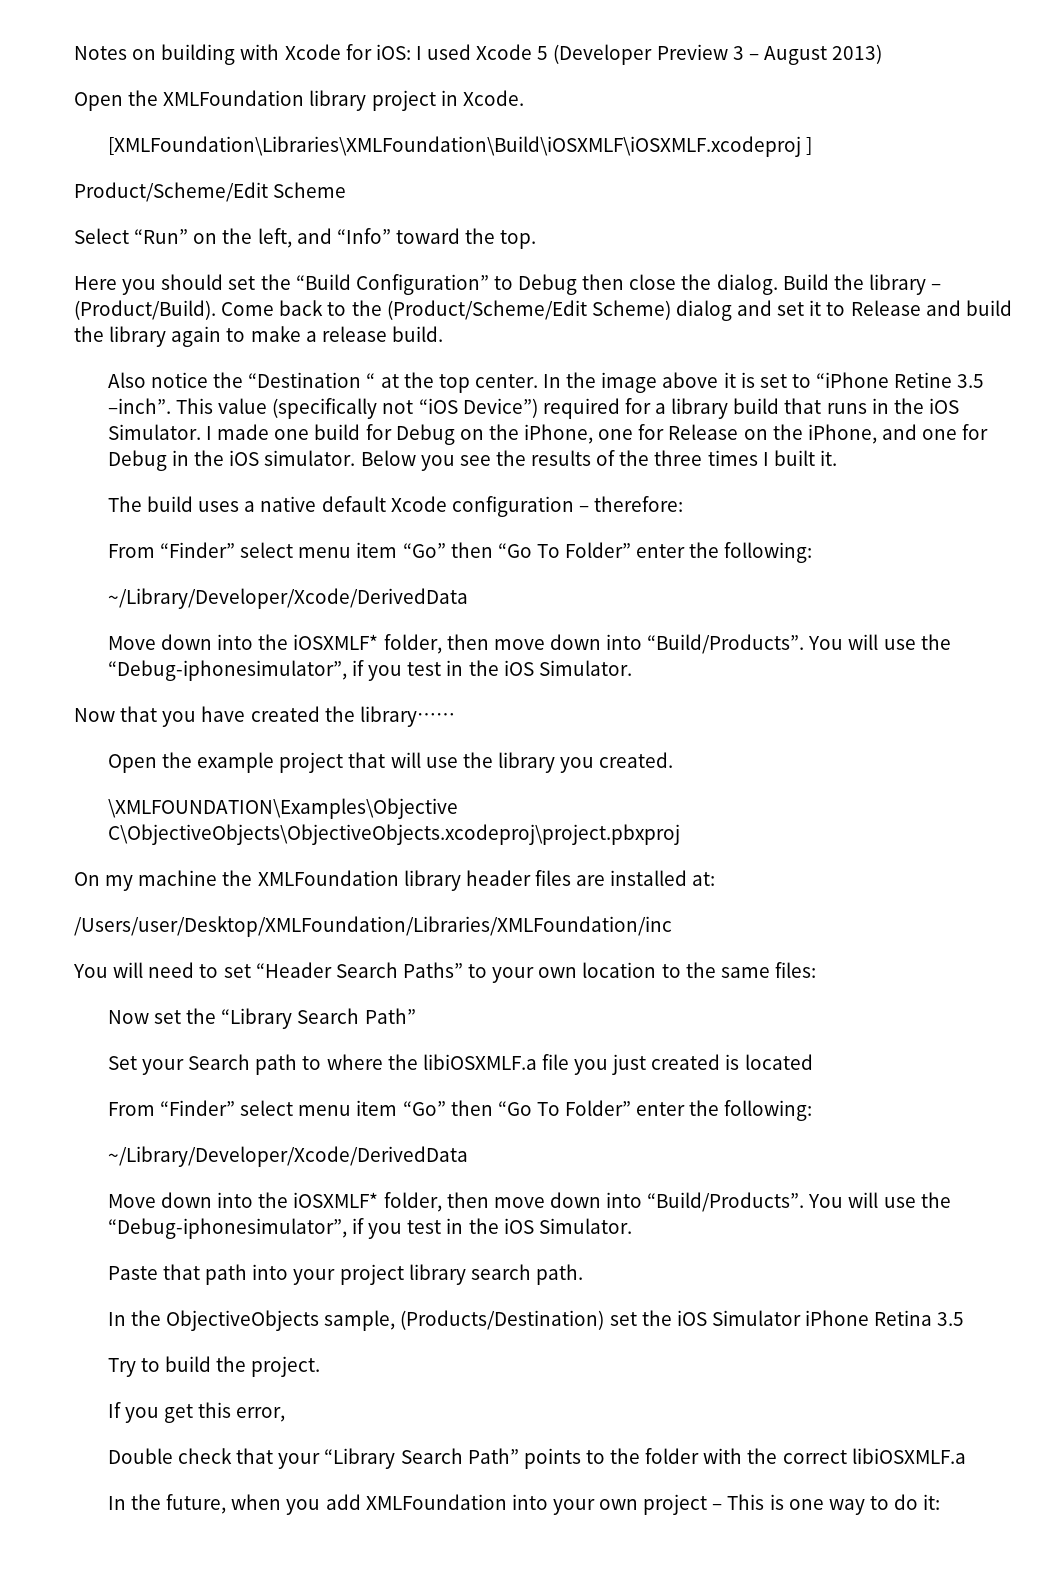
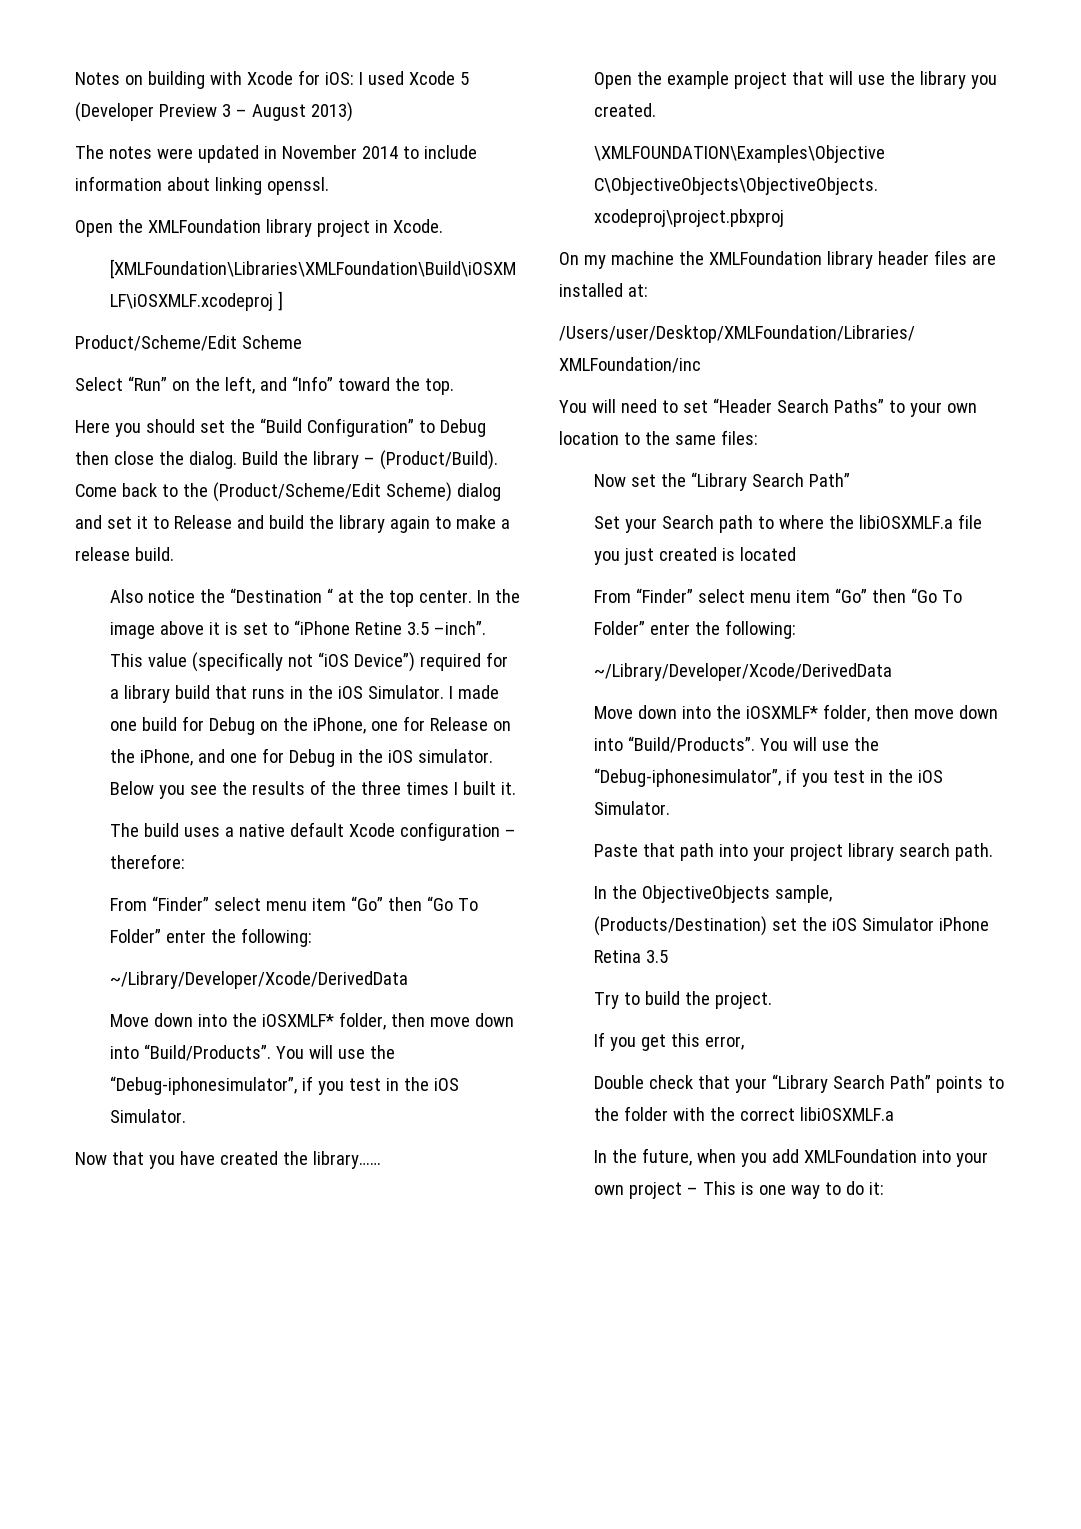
(883, 54) none -> [75,145,477,163] [75,176,329,195] // The notes were updated in November 2014 to include information about linking openssl.

